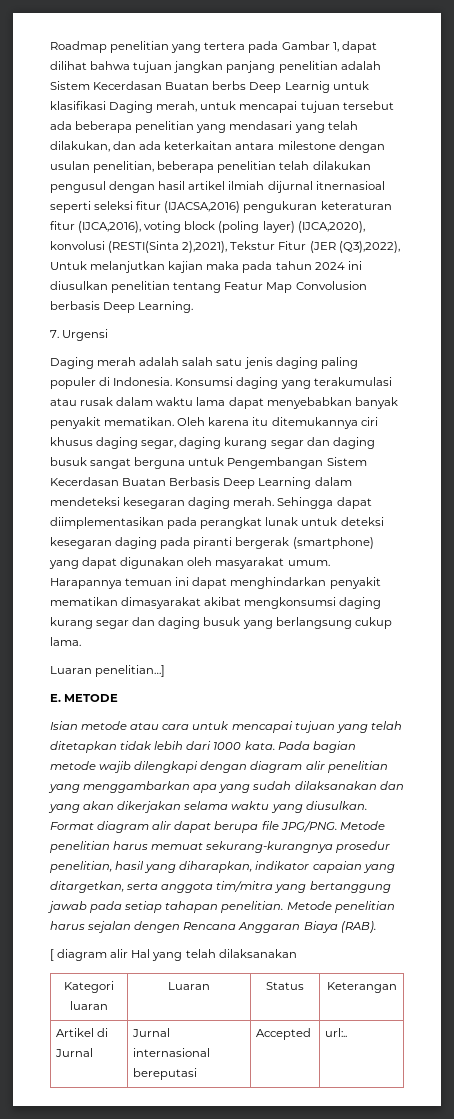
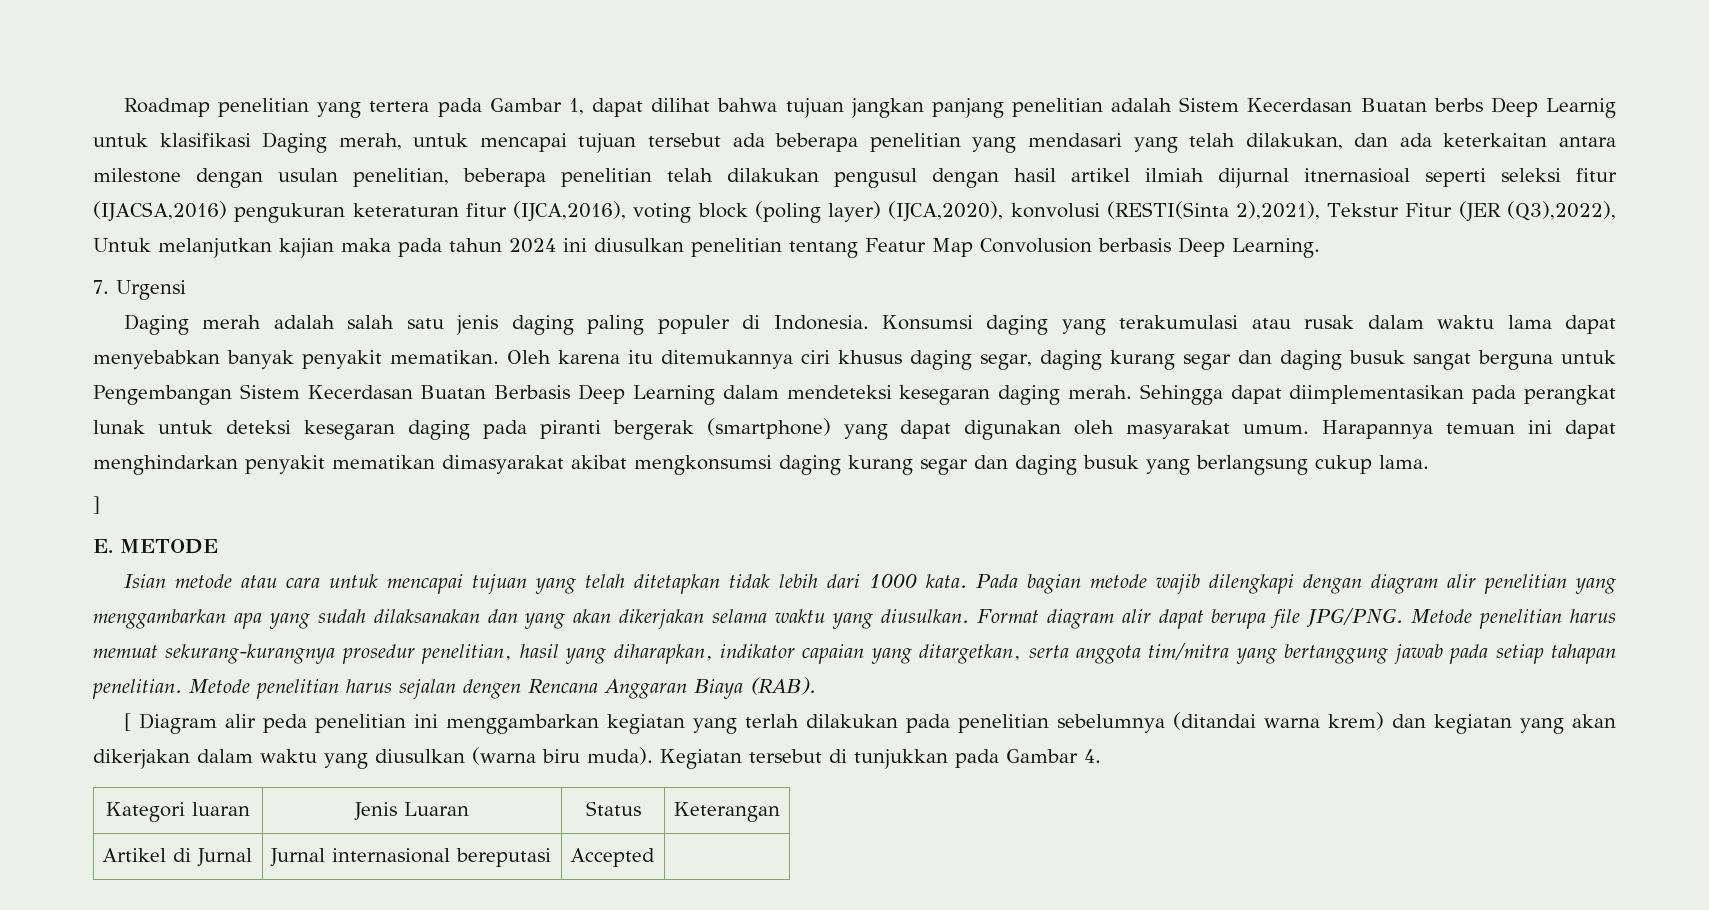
[50,665,166,677] Luaran penelitian…] -> [93,496,100,514] ]
[57,949,297,961] diagram alir Hal yang telah dilaksanakan -> [138,712,1617,734] [93,747,1101,769] Diagram alir peda penelitian ini menggambarkan kegiatan yang terlah dilakukan pada penelitian sebelumnya (ditandai warna krem) dan kegiatan yang akan dikerjakan dalam waktu yang diusulkan (warna biru muda). Kegiatan tersebut di tunjukkan pada Gambar 4.
(108, 1005) none -> [354,802,397,821] Jenis
[325,1028,348,1037] url:.. -> (656, 857) none

